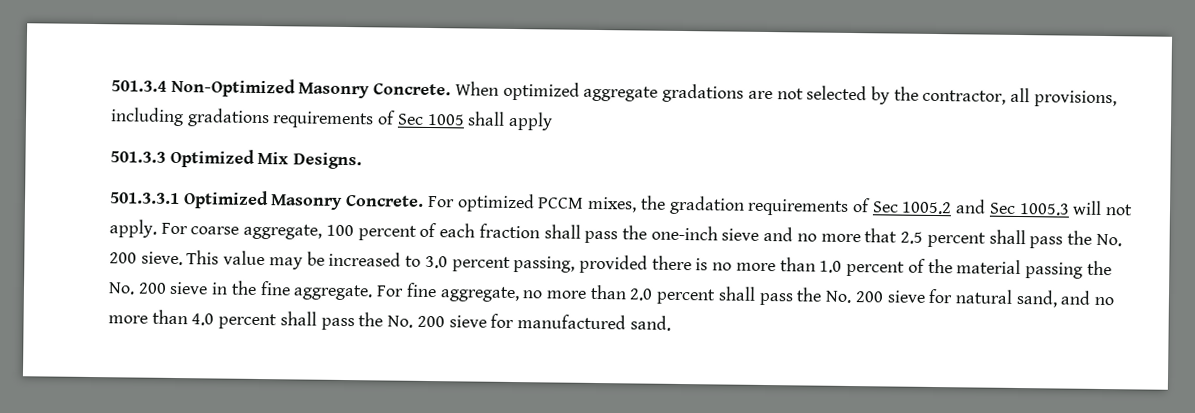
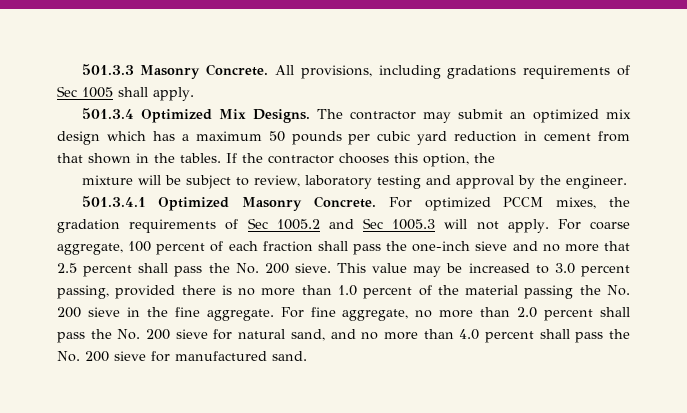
[111,77,1031,105] 501.3.4 Non-Optimized Masonry Concrete. When optimized aggregate gradations are not selected by the contractor, all -> [81,64,295,79] 501.3.3 Masonry Concrete. All
[508,111,554,131] [110,151,166,163] apply // 501.3.3 -> [153,87,194,101] [81,108,134,119] apply. // 501.3.4
[110,192,180,205] // 501.3.3.1 -> [316,109,631,123] [57,131,630,145] [57,153,495,167] [81,175,627,189] [81,196,146,207] The contractor may submit an optimized mix design which has a maximum 50 pounds per cubic yard reduction in cement from that shown in the tables. If the contractor chooses this option, the // mixture will be subject to review, laboratory testing and approval by the engineer. // 501.3.4.1

